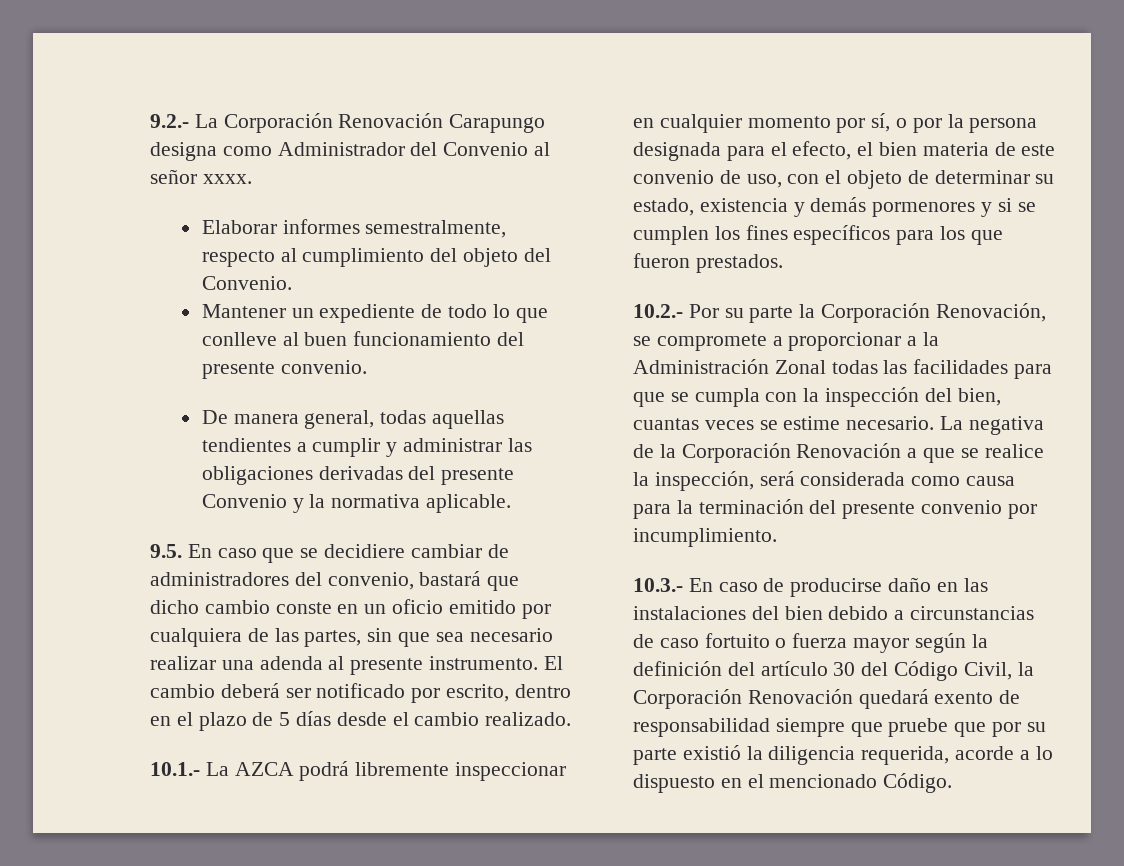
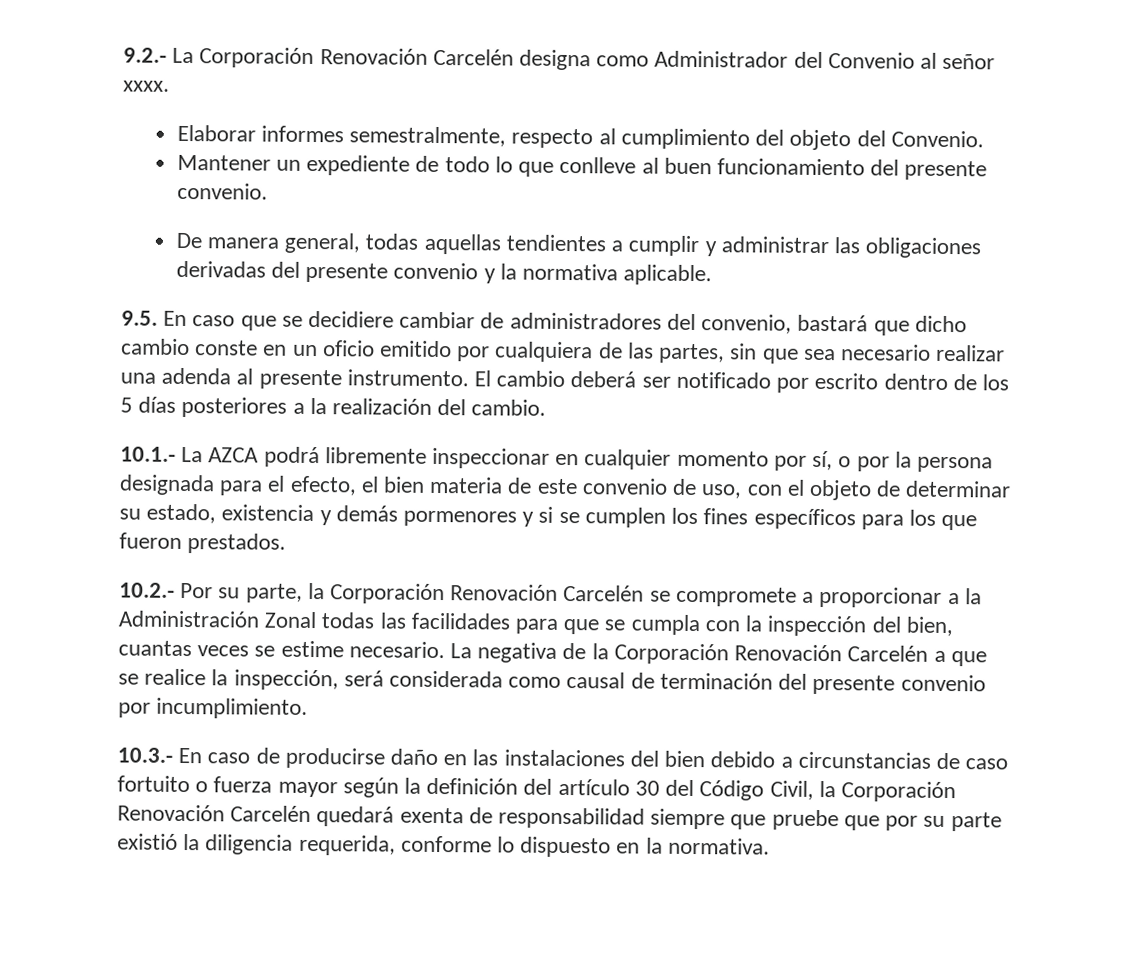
[449,114,546,133] Carapungo -> [432,48,514,66] Carcelén
[201,494,287,508] Convenio -> [393,262,479,280] convenio
[446,684,571,702] [150,711,572,731] escrito, dentro en el plazo de 5 días desde el cambio realizado. -> [814,372,1009,391] [120,396,547,418] escrito dentro de los 5 días posteriores a la realización del cambio.
[749,303,1046,323] parte la Corporación Renovación, -> [245,582,645,605] parte, la Corporación Renovación Carcelén
(902, 450) none -> [847,645,929,662] Carcelén
[966,476,1016,486] [633,500,693,519] causa para la -> [566,672,655,689] causal de
[858,689,994,709] quedará exento -> [230,805,464,827] Carcelén quedará exenta
[955,746,1030,760] acorde a -> [400,835,492,853] conforme
[747,773,953,793] el mencionado Código. -> [645,837,770,855] la normativa.

